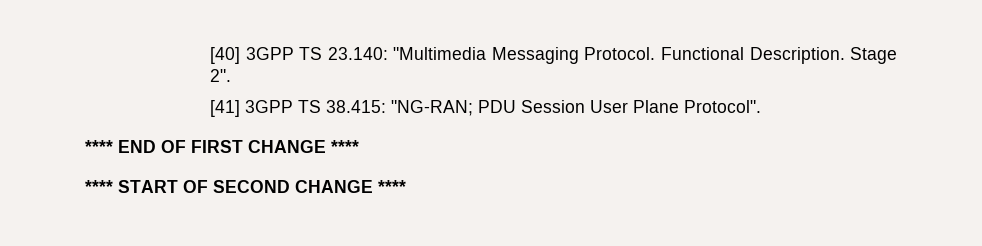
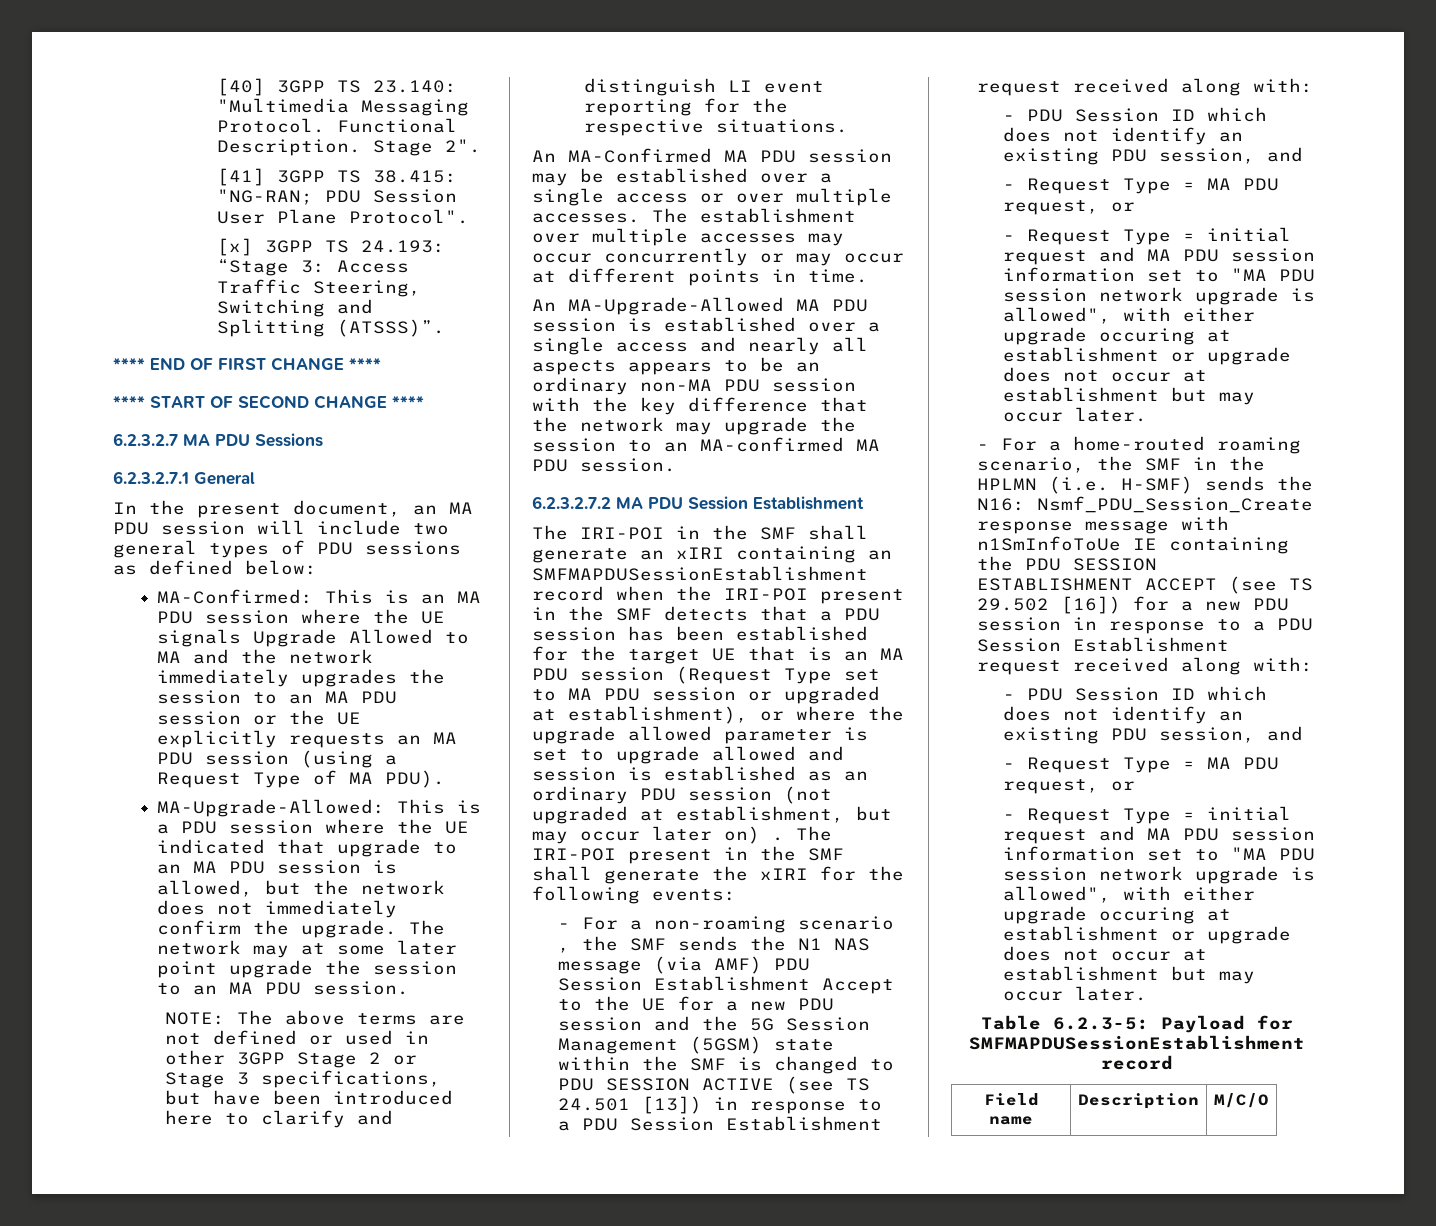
(762, 106) none -> [217,238,446,256] [217,259,410,276] [217,279,422,297] [217,299,374,317] [217,319,446,337] // [x] 3GPP TS 24.193: “Stage 3: Access Traffic Steering, Switching and Splitting (ATSSS)”.
(406, 186) none -> [113,433,323,447] [113,471,255,485] [113,500,473,518] [113,520,449,535] [113,540,461,558] [113,560,317,575] [157,589,482,604] [157,609,446,624] [157,629,470,647] [157,649,374,664] [157,669,446,687] [157,690,398,704] [157,710,362,725] [157,730,458,748] [157,750,398,768] [157,770,446,788] [157,799,482,817] [157,819,470,834] [157,839,458,857] [157,860,398,874] [157,880,446,897] [157,900,398,918] [157,920,446,938] [157,940,458,958] [157,960,458,978] [157,981,410,995] [165,1010,466,1025] [165,1030,430,1045] [165,1050,418,1068] [165,1070,442,1088] [165,1090,454,1105] [165,1110,394,1128] [584,78,825,96] [584,98,789,116] [584,119,849,136] [532,148,892,163] [532,168,832,186] [532,188,892,206] [532,208,856,223] [532,228,844,246] [532,248,904,266] [532,268,868,286] [532,297,868,315] [532,317,880,332] [532,337,868,355] [532,357,820,375] [532,377,856,395] [532,397,868,415] [532,417,856,435] [532,437,880,452] [532,458,676,472] [532,496,864,510] [532,525,868,540] [532,546,892,563] [532,566,868,581] [532,586,904,604] [532,606,880,621] [532,626,868,641] [532,646,904,664] [532,666,880,684] [532,686,880,704] [532,706,904,724] [532,726,868,744] [532,746,844,764] [532,766,868,781] [532,786,832,804] [532,806,892,824] [532,826,832,844] [532,846,844,864] [532,866,904,884] [532,886,736,904] [558,916,895,933] [558,936,871,953] [558,956,811,974] [558,976,895,994] [558,996,835,1011] [558,1016,871,1031] [558,1036,835,1054] [558,1056,895,1074] [558,1076,871,1094] [558,1096,883,1114] [558,1116,883,1131] [977,78,1314,96] [1003,107,1268,122] [1003,127,1244,145] [1003,147,1304,165] [1003,178,1280,194] [1003,200,1136,215] [1003,227,1292,245] [1003,247,1316,265] [1003,267,1316,282] [1003,287,1316,305] [1003,307,1256,324] [1003,327,1232,345] [1003,347,1292,365] [1003,367,1208,382] [1003,387,1256,405] [1003,407,1148,422] [977,436,1302,454] [977,456,1266,473] [977,476,1314,494] [977,496,1314,513] [977,516,1230,534] [977,536,1290,554] [977,556,1158,571] [977,576,1314,594] [977,596,1290,614] [977,617,1314,634] [977,637,1230,652] [977,657,1314,675] [1003,686,1268,701] [1003,706,1244,724] [1003,726,1304,744] [1003,757,1280,773] [1003,779,1136,794] [1003,806,1292,824] [1003,826,1316,844] [1003,846,1316,861] [1003,866,1316,884] [1003,886,1256,903] [1003,906,1232,924] [1003,926,1292,944] [1003,946,1208,961] [1003,966,1256,984] [1003,986,1148,1001] [981,1015,1293,1033] [969,1035,1305,1050] [1101,1055,1173,1070] [983,1093,1039,1106] [989,1116,1033,1125] [1078,1093,1199,1109] [1214,1093,1269,1108] // 6.2.3.2.7 MA PDU Sessions // 6.2.3.2.7.1 General // In the present document, an MA PDU session will include two general types of PDU sessions as defined below: // MA-Confirmed: This is an MA PDU session where the UE signals Upgrade Allowed to MA and the network immediately upgrades the session to an MA PDU session or the UE explicitly requests an MA PDU session (using a Request Type of MA PDU). // MA-Upgrade-Allowed: This is a PDU session where the UE indicated that upgrade to an MA PDU session is allowed, but the network does not immediately confirm the upgrade. The network may at some later point upgrade the session to an MA PDU session. // NOTE: The above terms are not defined or used in other 3GPP Stage 2 or Stage 3 specifications, but have been introduced here to clarify and distinguish LI event reporting for the respective situations. // An MA-Confirmed MA PDU session may be established over a single access or over multiple accesses. The establishment over multiple accesses may occur concurrently or may occur at different points in time. // An MA-Upgrade-Allowed MA PDU session is established over a single access and nearly all aspects appears to be an ordinary non-MA PDU session with the key difference that the network may upgrade the session to an MA-confirmed MA PDU session. // 6.2.3.2.7.2 MA PDU Session Establishment // The IRI-POI in the SMF shall generate an xIRI containing an SMFMAPDUSessionEstablishment record when the IRI-POI present in the SMF detects that a PDU session has been established for the target UE that is an MA PDU session (Request Type set to MA PDU session or upgraded at establishment), or where the upgrade allowed parameter is set to upgrade allowed and session is established as an ordinary PDU session (not upgraded at establishment, but may occur later on) . The IRI-POI present in the SMF shall generate the xIRI for the following events: // - For a non-roaming scenario , the SMF sends the N1 NAS message (via AMF) PDU Session Establishment Accept to the UE for a new PDU session and the 5G Session Management (5GSM) state within the SMF is changed to PDU SESSION ACTIVE (see TS 24.501 [13]) in response to a PDU Session Establishment request received along with: // - PDU Session ID which does not identify an existing PDU session, and // - Request Type = MA PDU request, or // - Request Type = initial request and MA PDU session information set to "MA PDU session network upgrade is allowed", with either upgrade occuring at establishment or upgrade does not occur at establishment but may occur later. // - For a home-routed roaming scenario, the SMF in the HPLMN (i.e. H-SMF) sends the N16: Nsmf_PDU_Session_Create response message with n1SmInfoToUe IE containing the PDU SESSION ESTABLISHMENT ACCEPT (see TS 29.502 [16]) for a new PDU session in response to a PDU Session Establishment request received along with: // - PDU Session ID which does not identify an existing PDU session, and // - Request Type = MA PDU request, or // - Request Type = initial request and MA PDU session information set to "MA PDU session network upgrade is allowed", with either upgrade occuring at establishment or upgrade does not occur at establishment but may occur later. // Table 6.2.3-5: Payload for SMFMAPDUSessionEstablishment record // Field name | Description | M/C/O

